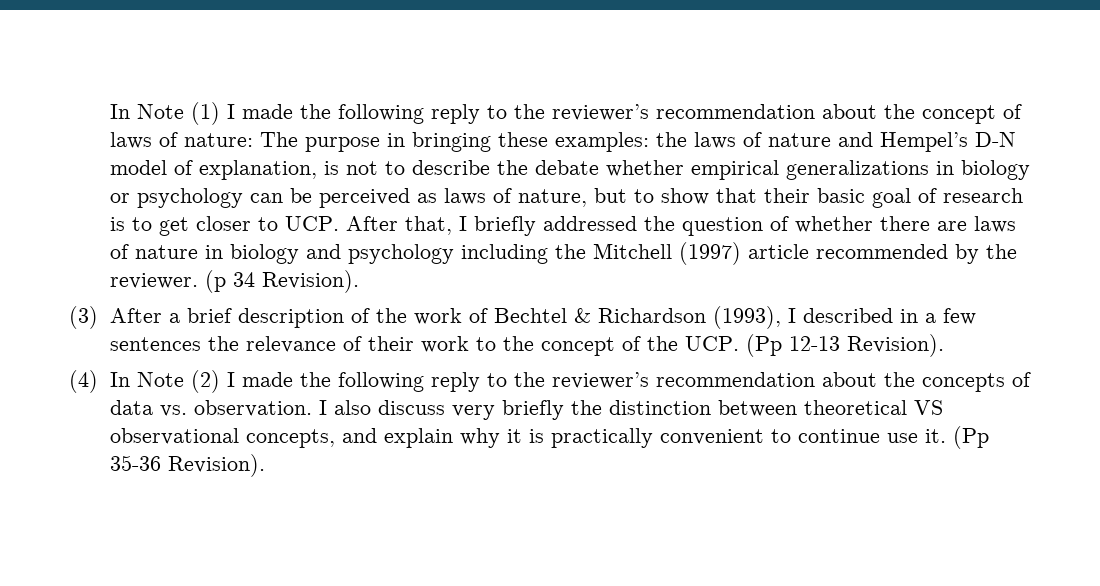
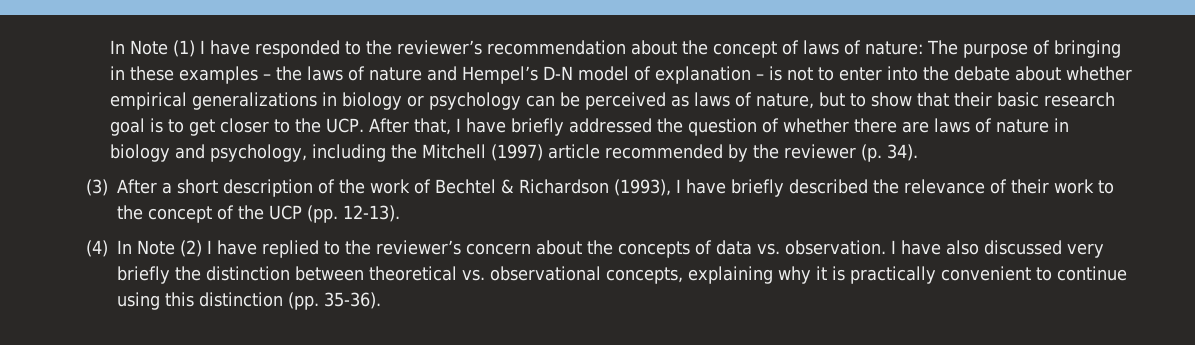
[242,104,481,124] made the following reply -> [209,40,340,58] have responded
[387,132,650,152] in bringing these examples: -> [1032,40,1121,58] [109,66,271,84] of bringing in these examples –
[199,160,318,180] explanation, -> [654,66,764,84] explanation –
[412,160,491,175] describe -> [838,66,918,81] enter into
(600, 167) none -> [1014,66,1061,81] about
[872,188,1024,208] goal of research -> [1043,92,1115,107] [109,118,145,136] research goal
(279, 224) none -> [294,118,321,133] the
(468, 223) none -> [465,118,506,133] have
[348,244,455,264] psychology -> [209,144,307,162] psychology,
[110,270,360,293] reviewer. (p 34 Revision). -> [783,144,918,162] reviewer (p. 34).
[187,308,233,323] brief -> [176,179,218,194] short
[803,308,977,325] [110,337,202,351] described in a few sentences -> [685,179,868,197] have briefly described
[685,334,945,357] UCP. (Pp 12-13 Revision). -> [268,205,400,223] UCP (pp. 12-13).
[242,372,816,392] made the following reply to the reviewer’s recommendation -> [216,240,531,258] have replied to the reviewer’s concern
[334,400,446,415] also discuss -> [900,240,1062,255] have also discussed
[914,400,944,415] VS -> [461,269,485,281] vs.
[342,428,454,448] and explain -> [687,266,773,284] explaining
[887,426,990,449] [110,454,266,477] use it. (Pp 35-36 Revision). -> [116,292,381,310] using this distinction (pp. 35-36).

